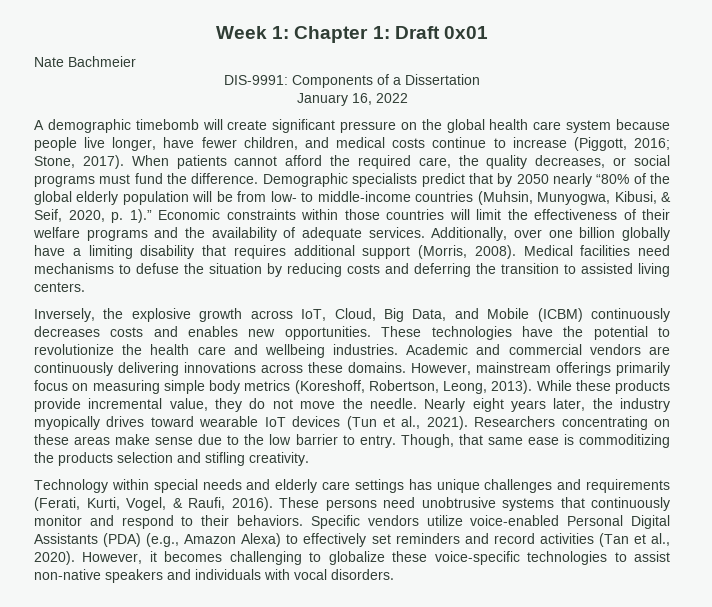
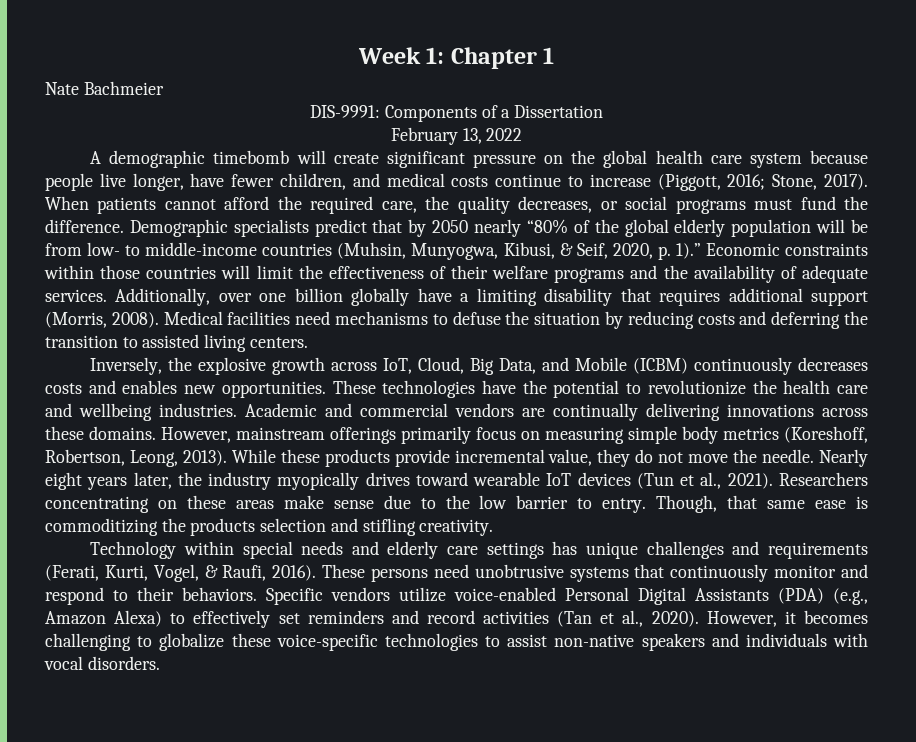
[372,26,488,39] 1: Draft 0x01 -> [543,47,555,64] 1
[296,93,372,106] January 16, -> [390,127,482,145] February 13,
[34,362,113,376] continuously -> [553,403,638,421] continually

